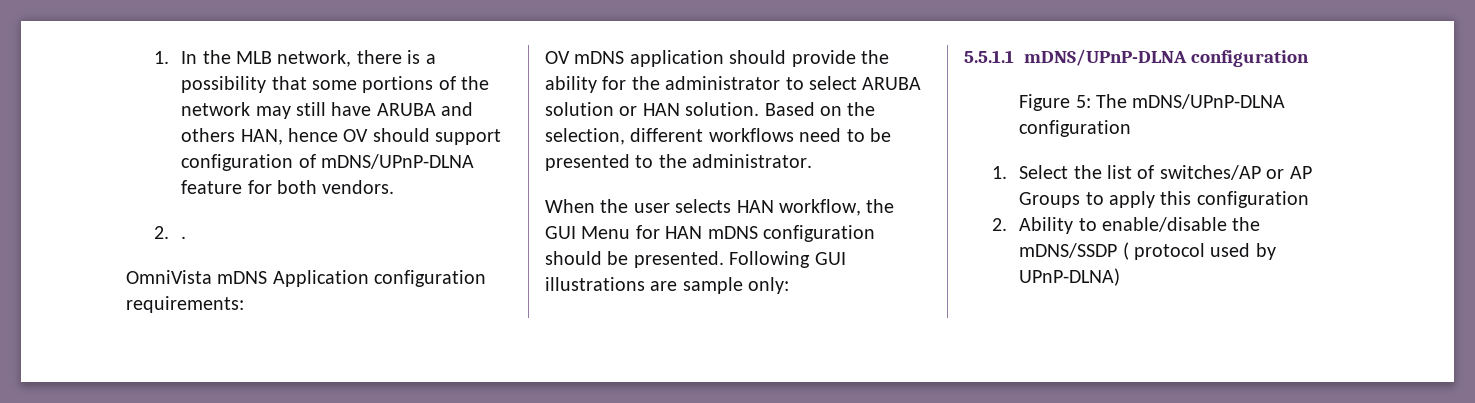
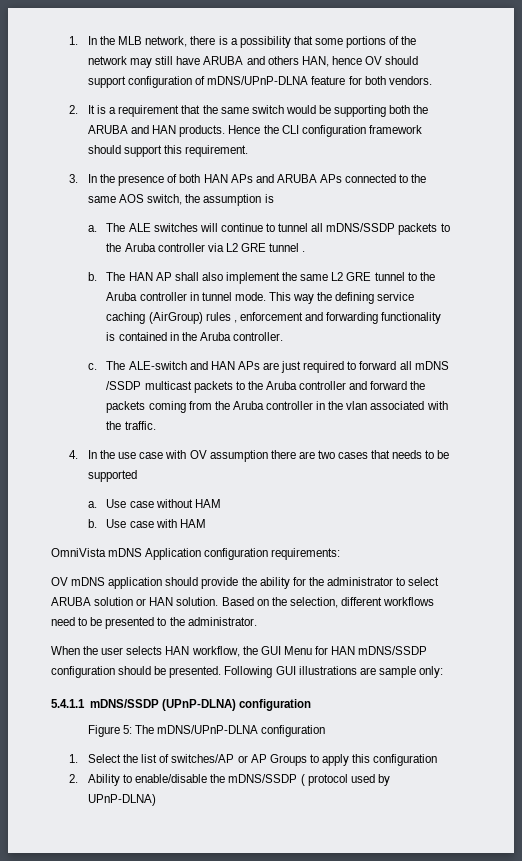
[181,236,187,239] . -> [87,105,429,117] [87,125,422,137] [87,145,249,157] [69,174,427,186] [87,194,274,206] [87,223,450,235] [106,243,306,252] [87,272,435,284] [106,292,415,304] [106,312,442,324] [106,332,283,341] [87,361,449,373] [106,381,426,393] [106,401,448,413] [106,421,156,430] [69,450,450,462] [87,470,137,482] [87,499,221,508] [87,519,206,528] It is a requirement that the same switch would be supporting both the ARUBA and HAN products. Hence the CLI configuration framework should support this requirement. // 3. In the presence of both HAN APs and ARUBA APs connected to the same AOS switch, the assumption is // a. The ALE switches will continue to tunnel all mDNS/SSDP packets to the Aruba controller via L2 GRE tunnel . // b. The HAN AP shall also implement the same L2 GRE tunnel to the Aruba controller in tunnel mode. This way the defining service caching (AirGroup) rules , enforcement and forwarding functionality is contained in the Aruba controller. // c. The ALE-switch and HAN APs are just required to forward all mDNS /SSDP multicast packets to the Aruba controller and forward the packets coming from the Aruba controller in the vlan associated with the traffic. // 4. In the use case with OV assumption there are two cases that needs to be supported // a. Use case without HAM // b. Use case with HAM
[707,226,758,239] mDNS -> [358,646,428,655] mDNS/SSDP
[964,49,1187,66] 5.5.1.1 mDNS/UPnP-DLNA -> [51,699,236,711] 5.4.1.1 mDNS/SSDP (UPnP-DLNA)

